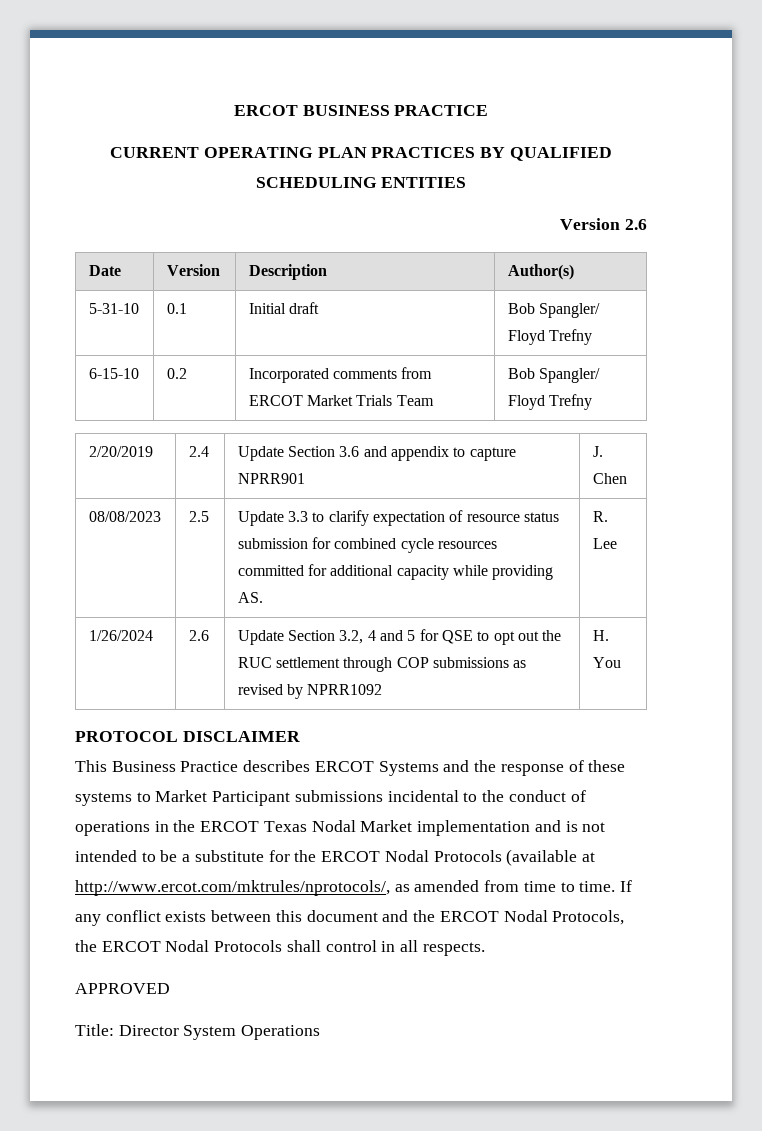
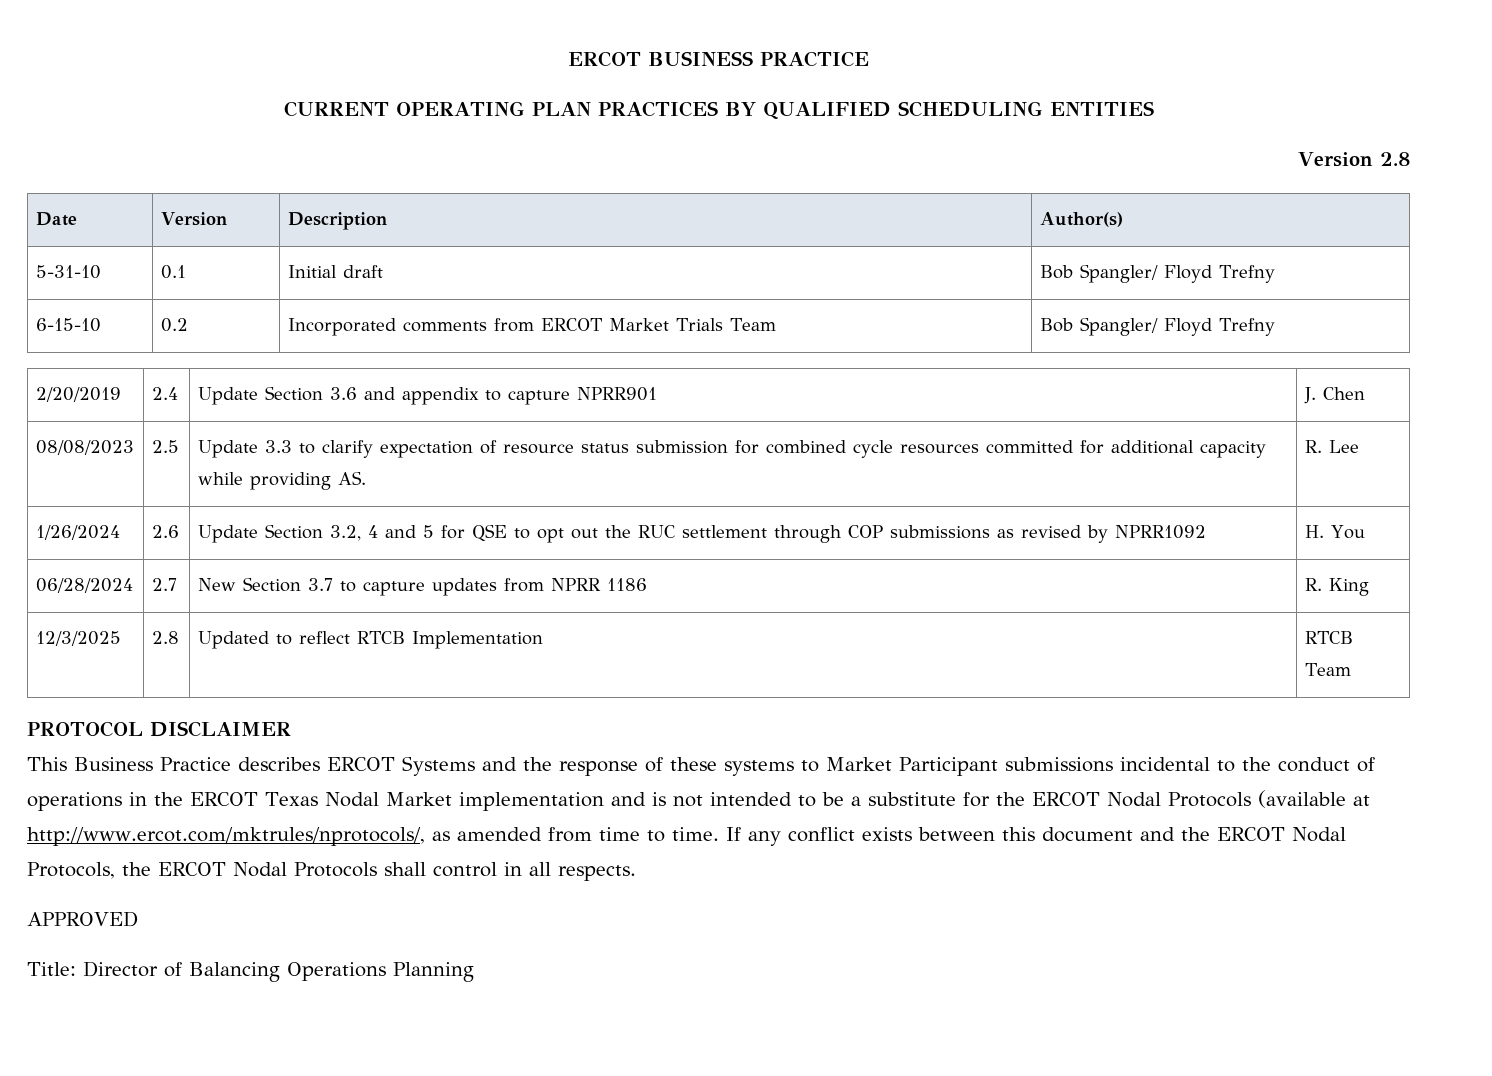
[625,219,647,230] 2.6 -> [1380,152,1410,166] 2.8
(621, 662) none -> [35,578,133,593] [151,578,177,591] [197,577,647,596] [1304,578,1369,596] [35,631,121,646] [151,631,179,644] [197,631,543,649] [1304,631,1353,644] [1304,663,1351,676] // 06/28/2024 | 2.7 | New Section 3.7 to capture updates from NPRR 1186 | R. King // 12/3/2025 | 2.8 | Updated to reflect RTCB Implementation | RTCB Team
[183,1025,321,1040] System Operations -> [164,962,474,982] of Balancing Operations Planning

